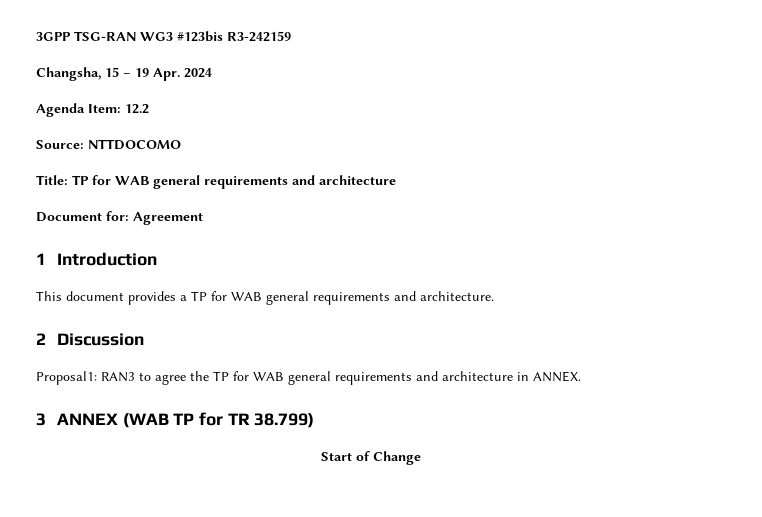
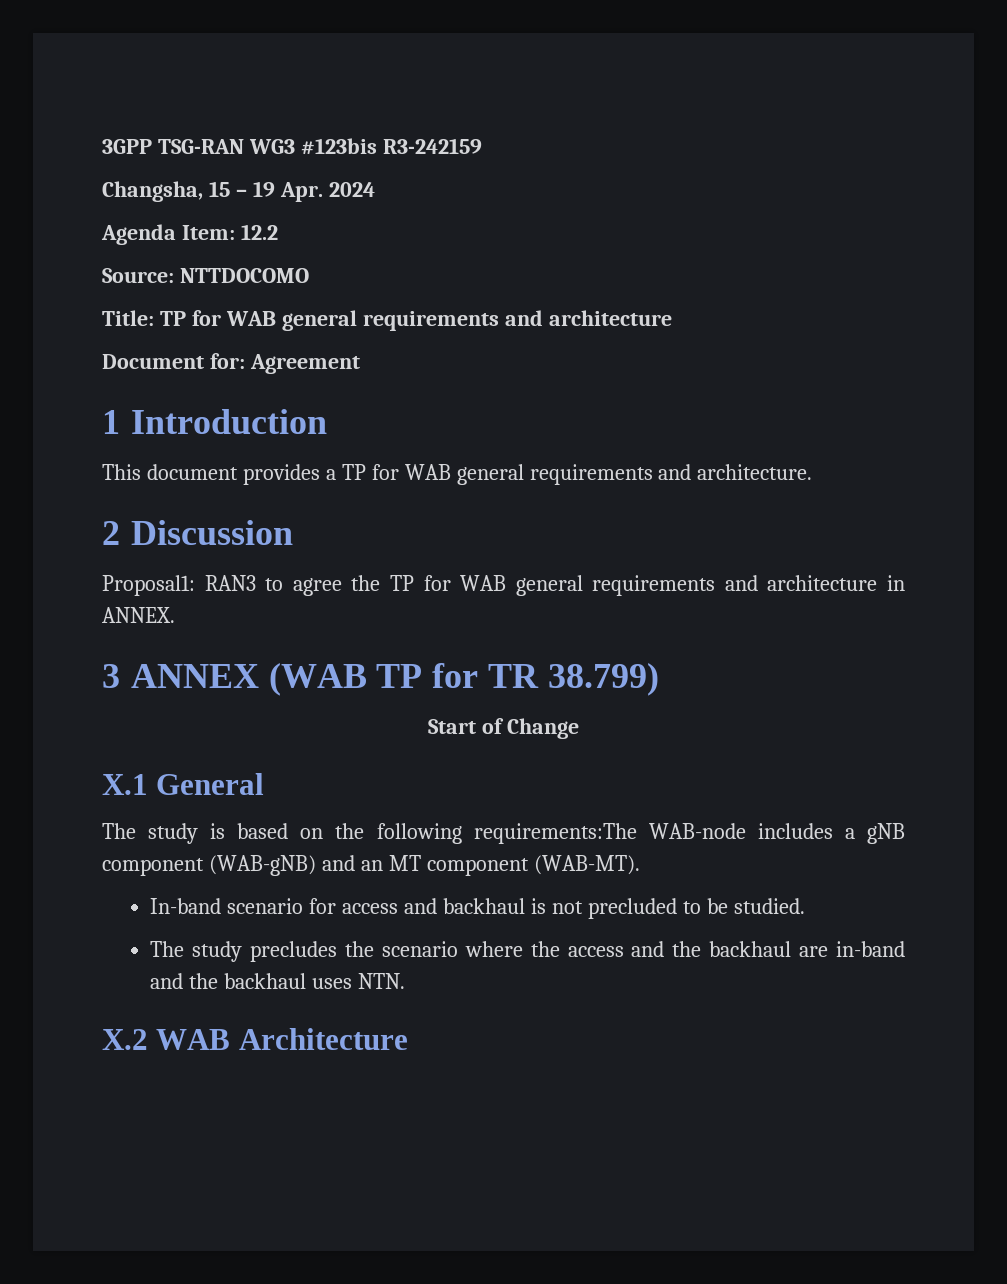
(421, 458) none -> [102,773,265,795] [102,823,906,844] [102,855,640,876] [150,898,805,919] [150,941,906,962] [150,973,406,989] [102,1028,408,1050] // X.1 General // The study is based on the following requirements:The WAB-node includes a gNB component (WAB-gNB) and an MT component (WAB-MT). // In-band scenario for access and backhaul is not precluded to be studied. // The study precludes the scenario where the access and the backhaul are in-band and the backhaul uses NTN. // X.2 WAB Architecture

